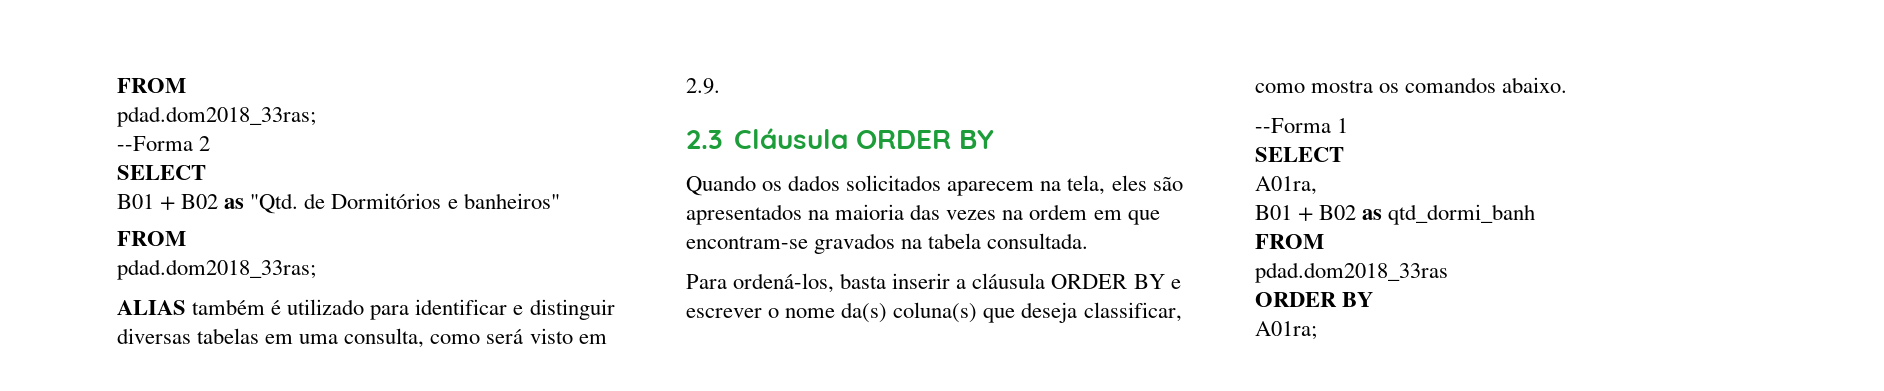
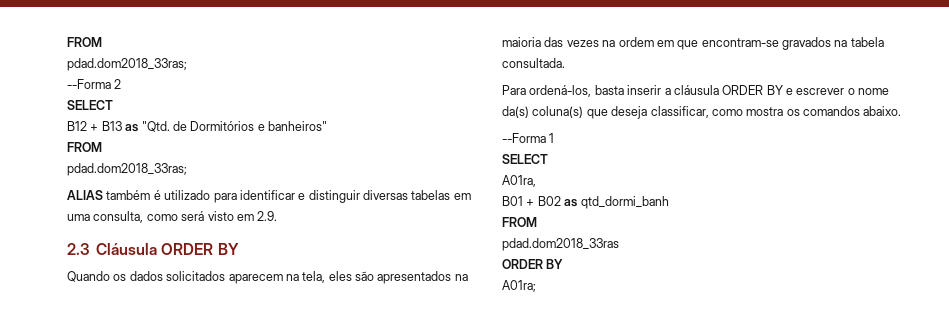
[117,194,219,210] B01 + B02 -> [67,121,122,131] B12 + B13

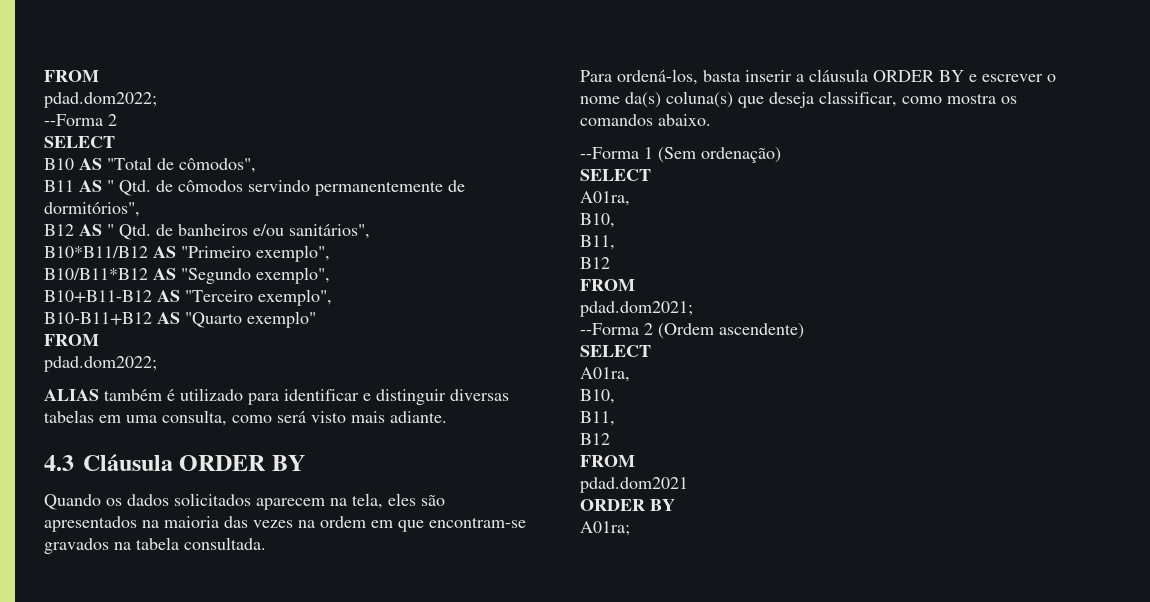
[67,37,102,47] [67,58,187,71] FROM // pdad.dom2018_33ras; -> [44,70,99,82] [44,92,157,108] FROM // pdad.dom2022;
[67,121,327,132] [67,142,102,152] [67,163,187,176] B12 + B13 as "Qtd. de Dormitórios e banheiros" // FROM // pdad.dom2018_33ras; -> [44,157,256,173] [44,180,465,196] [44,202,140,217] [44,224,370,240] [44,245,330,262] [44,267,330,284] [44,289,332,306] [44,311,316,328] [44,334,99,346] [44,356,157,372] B10 AS "Total de cômodos", // B11 AS " Qtd. de cômodos servindo permanentemente de dormitórios", // B12 AS " Qtd. de banheiros e/ou sanitários", // B10*B11/B12 AS "Primeiro exemplo", // B10/B11*B12 AS "Segundo exemplo", // B10+B11-B12 AS "Terceiro exemplo", // B10-B11+B12 AS "Quarto exemplo" // FROM // pdad.dom2022;
[236,211,278,221] [67,243,90,255] em 2.9. // 2.3 -> [351,411,447,423] [44,455,74,471] mais adiante. // 4.3
[502,154,548,164] [502,175,536,187] [502,196,669,209] [502,217,537,227] [502,238,619,251] // SELECT // A01ra, // B01 + B02 as qtd_dormi_banh // FROM // pdad.dom2018_33ras -> [658,147,781,163] [580,169,651,181] [580,191,630,206] [580,213,615,228] [580,235,615,250] [580,257,610,269] [580,279,635,291] [580,301,693,317] [580,323,804,339] [580,345,651,357] [580,367,630,382] [580,389,615,404] [580,411,615,426] [580,433,610,445] [580,455,635,467] [580,477,688,493] (Sem ordenação) // SELECT // A01ra, // B10, // B11, // B12 // FROM // pdad.dom2021; // --Forma 2 (Ordem ascendente) // SELECT // A01ra, // B10, // B11, // B12 // FROM // pdad.dom2021

